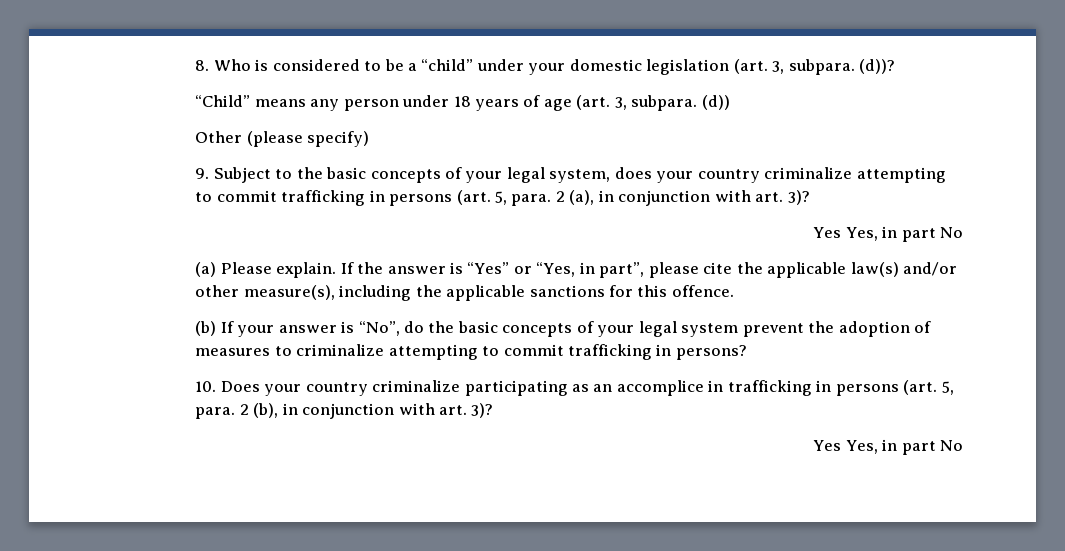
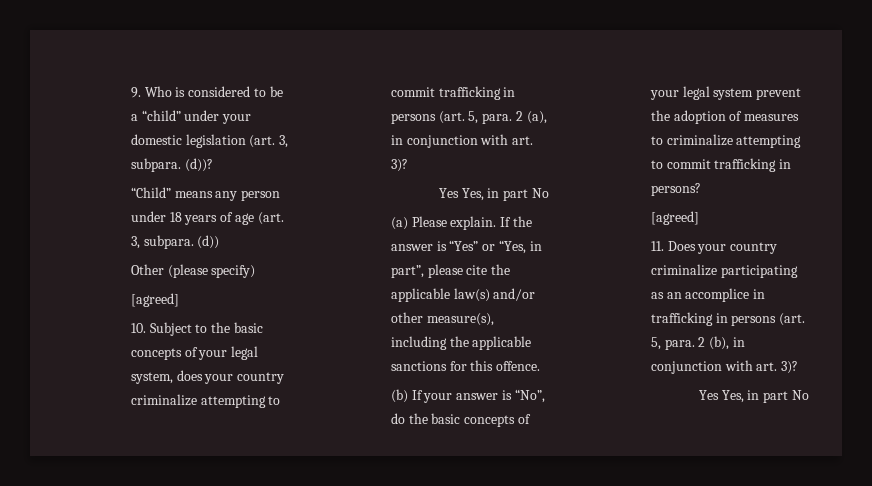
[195,60,210,71] 8. -> [130,87,141,98] 9.
[195,168,210,179] 9. -> [130,293,179,307] [130,323,146,333] [agreed] // 10.
[195,381,217,392] 10. -> [650,211,699,225] [650,241,664,251] [agreed] // 11.

